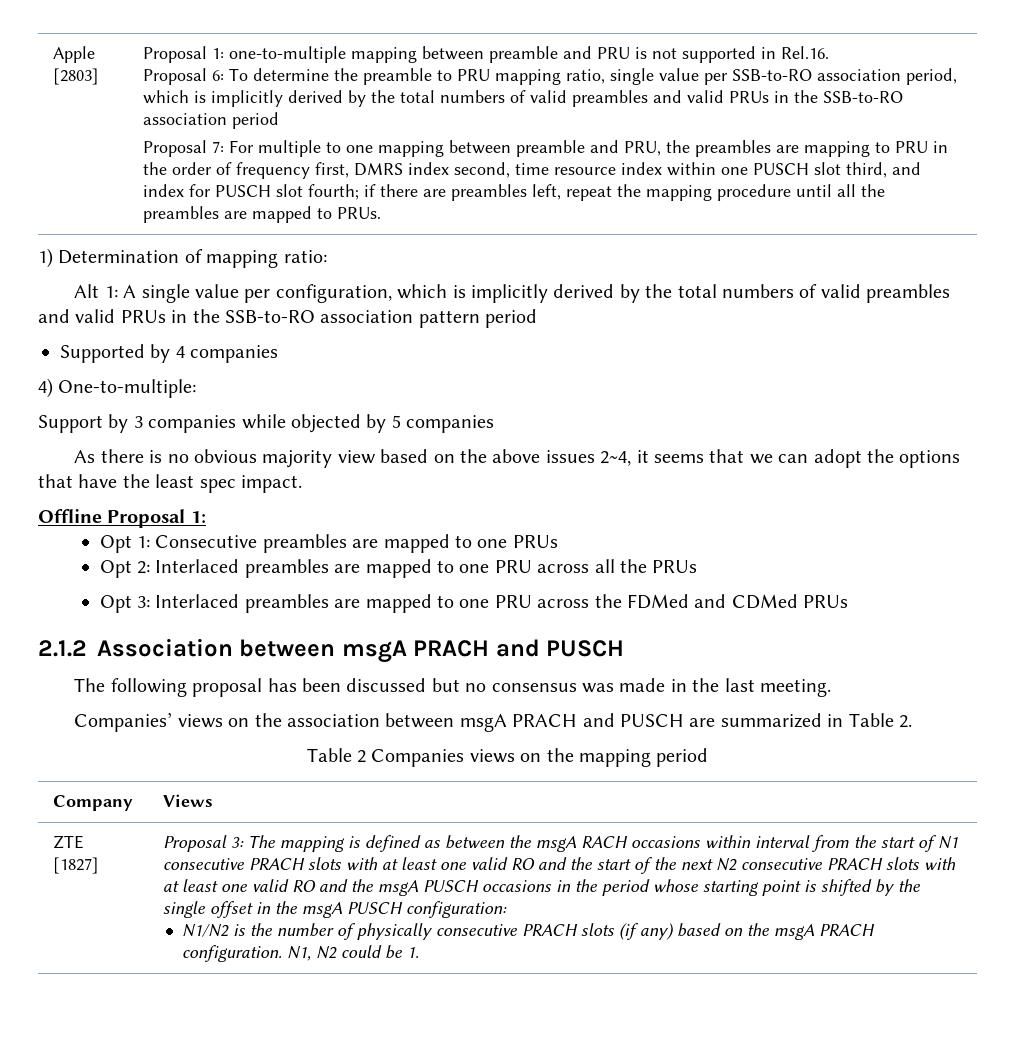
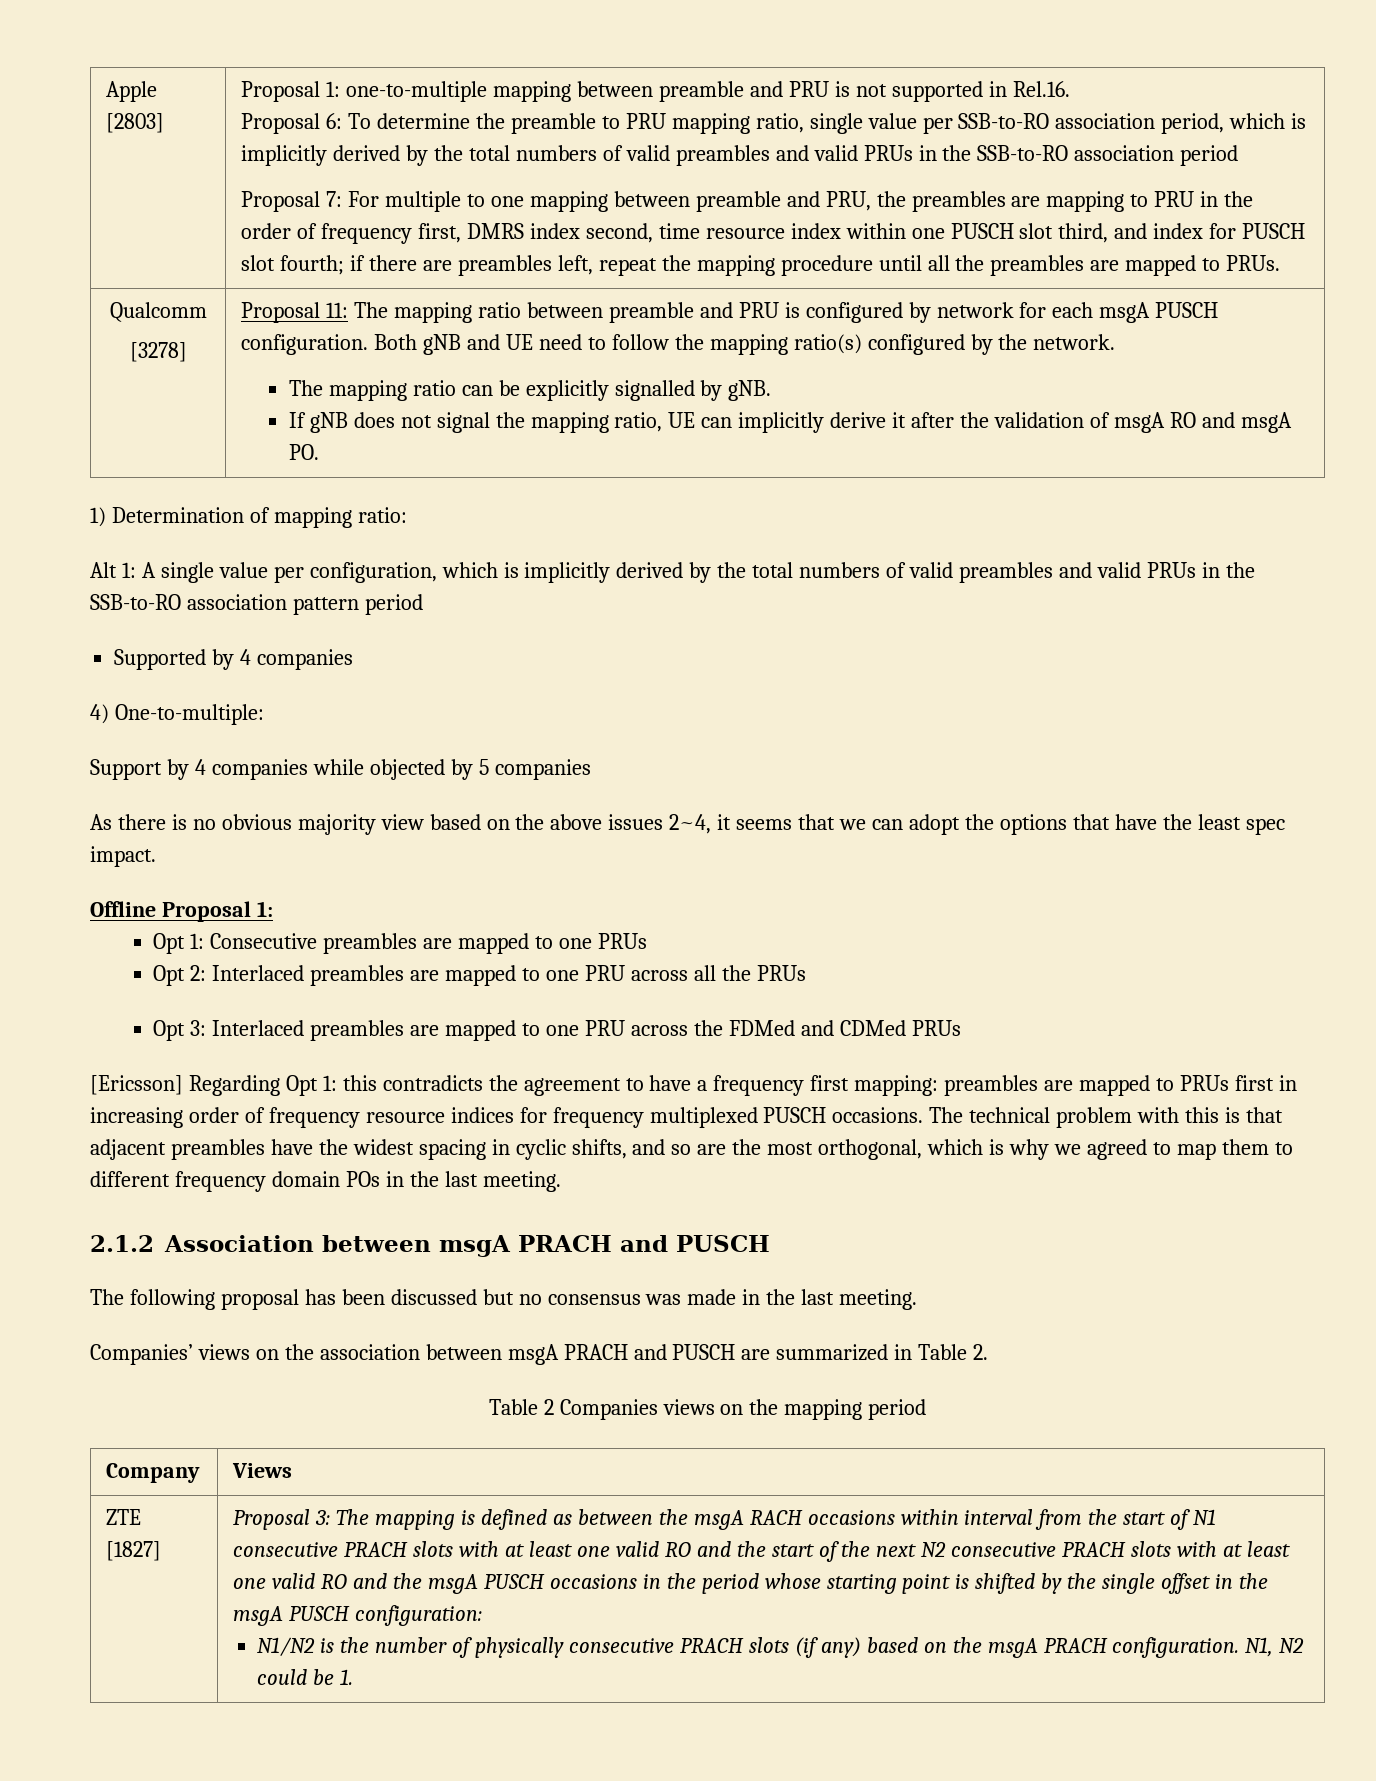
(381, 213) none -> [109,302,207,322] [129,342,187,362] [241,302,1219,323] [241,334,1116,355] [288,380,772,401] [288,412,1292,433] [288,444,319,460] // Qualcomm // [3278] | Proposal 11: The mapping ratio between preamble and PRU is configured by network for each msgA PUSCH configuration. Both gNB and UE need to follow the mapping ratio(s) configured by the network. // The mapping ratio can be explicitly signalled by gNB. // If gNB does not signal the mapping ratio, UE can implicitly derive it after the validation of msgA RO and msgA PO.
[133,416,143,428] 3 -> [194,759,206,775] 4
(849, 601) none -> [90,1075,1297,1096] [90,1107,1283,1128] [90,1139,1293,1160] [90,1171,561,1192] // [Ericsson] Regarding Opt 1: this contradicts the agreement to have a frequency first mapping: preambles are mapped to PRUs first in increasing order of frequency resource indices for frequency multiplexed PUSCH occasions. The technical problem with this is that adjacent preambles have the widest spacing in cyclic shifts, and so are the most orthogonal, which is why we agreed to map them to different frequency domain POs in the last meeting.

